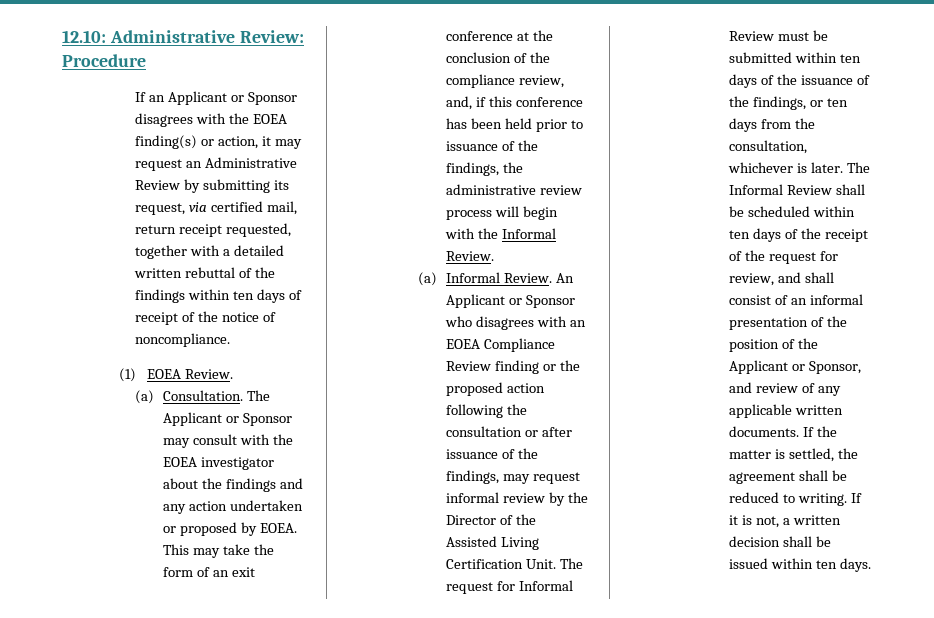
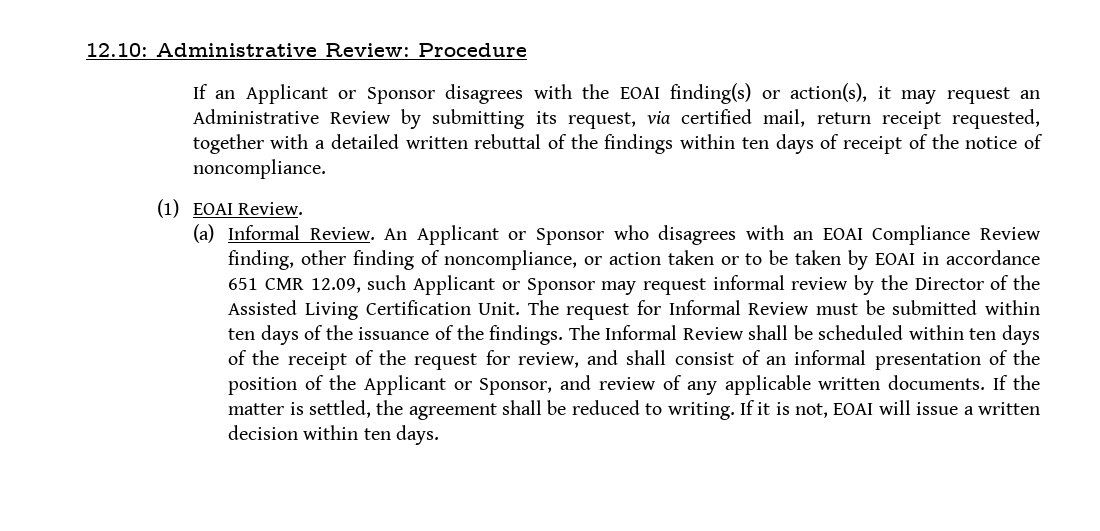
[252,114,287,124] EOEA -> [619,87,660,99] EOAI
[218,136,259,149] action, -> [790,83,868,102] action(s),
[146,369,233,379] [135,390,271,404] [163,412,293,426] [163,434,294,448] [163,457,275,470] [163,478,304,492] [163,500,304,514] [163,522,298,536] [163,544,275,558] [163,567,256,577] [446,30,554,41] [446,52,551,63] [446,74,565,88] [446,96,584,110] [446,118,584,132] [446,140,539,151] [446,162,524,176] [446,184,583,195] [446,206,559,220] [445,228,557,239] EOEA Review. // (a) Consultation. The Applicant or Sponsor may consult with the EOEA investigator about the findings and any action undertaken or proposed by EOEA. This may take the form of an exit conference at the conclusion of the compliance review, and, if this conference has been held prior to issuance of the findings, the administrative review process will begin with the Informal -> [192,203,233,215] EOAI
[446,339,481,349] EOEA -> [822,228,863,240] EOAI
[495,360,581,374] [446,382,546,396] [446,404,528,418] [446,426,573,437] [446,448,539,459] [446,470,500,484] finding or the proposed action following the consultation or after issuance of the findings, -> [228,250,1040,270] [228,275,595,295] finding, other finding of noncompliance, or action taken or to be taken by EOAI in accordance 651 CMR 12.09, such Applicant or Sponsor
[753,96,849,110] [729,118,816,132] [729,140,808,154] [728,162,844,173] findings, or ten days from the consultation, whichever is later. -> [489,325,564,345] findings.
[783,515,842,525] [729,536,832,547] [729,558,769,569] a written decision shall be issued -> [833,400,1041,415] [228,425,299,440] EOAI will issue a written decision

